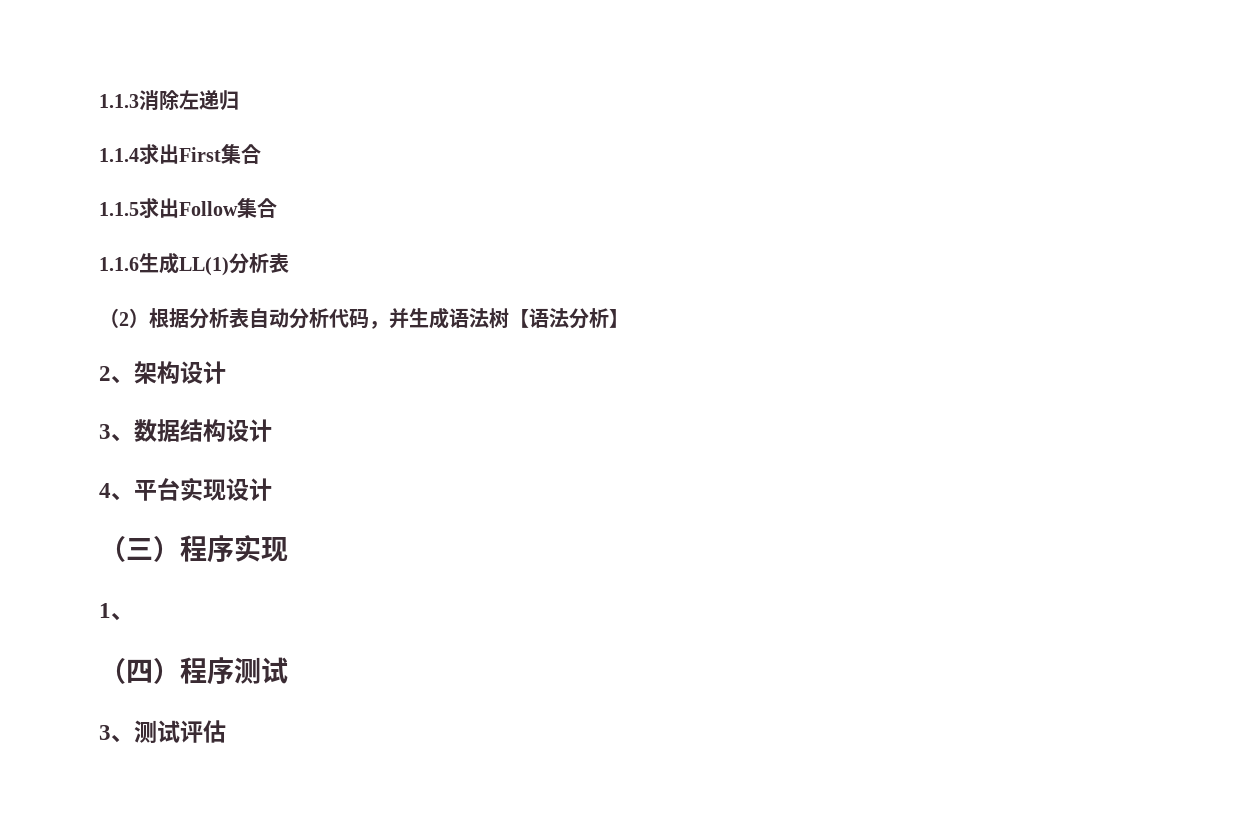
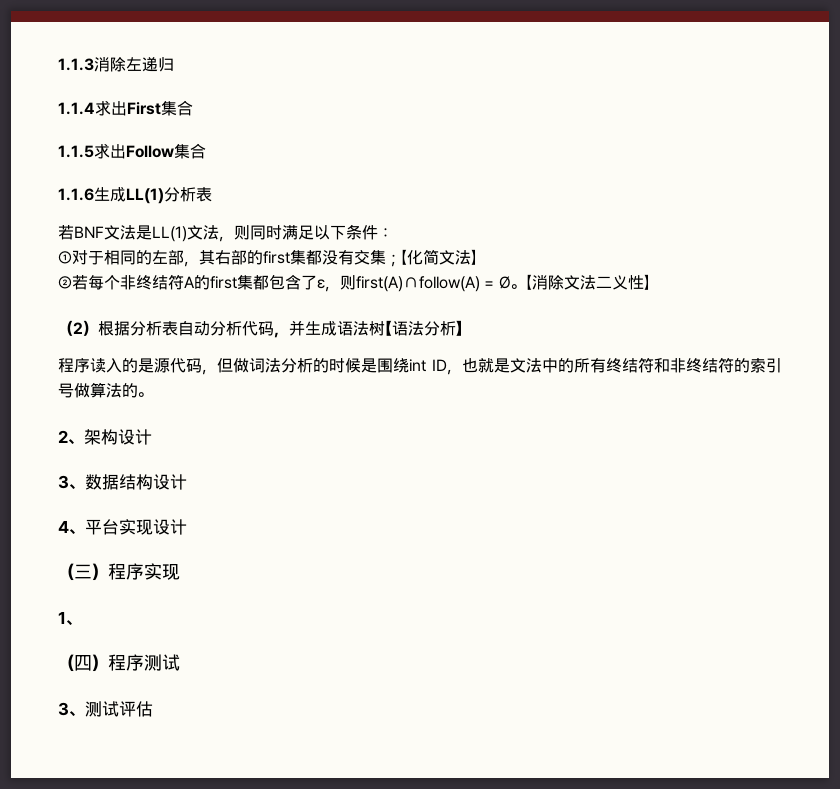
(289, 263) none -> [58,224,393,242] [58,249,477,267] [58,274,650,292] // 若BNF文法是LL(1)文法，则同时满足以下条件： // ①对于相同的左部，其右部的first集都没有交集；【化简文法】 // ②若每个非终结符A的first集都包含了ε，则first(A)∩follow(A) = Ø。【消除文法二义性】
(629, 318) none -> [58,357,782,375] [58,382,153,398] // 程序读入的是源代码，但做词法分析的时候是围绕int ID，也就是文法中的所有终结符和非终结符的索引号做算法的。

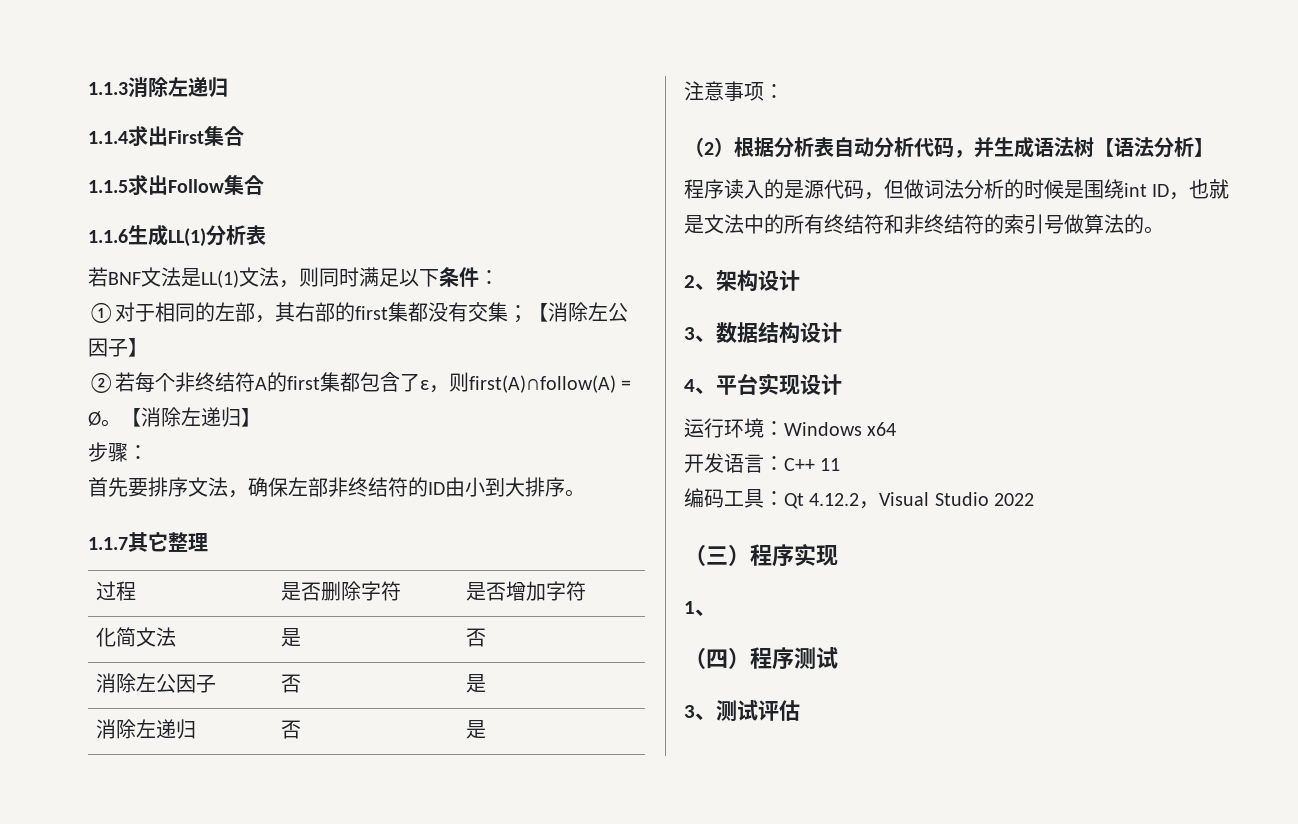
[407,249,471,265] 化简文法 -> [548,302,628,322] [88,338,128,357] 消除左公因子
[563,274,650,290] 文法二义性】 -> [181,407,261,427] [88,442,148,462] [88,477,585,498] [88,532,208,552] [96,581,137,601] [281,581,402,601] [466,581,587,601] [96,627,177,647] [281,628,302,647] [466,628,487,647] [96,673,217,693] [281,674,302,693] [466,674,487,693] [96,719,197,739] [281,720,302,739] [466,720,487,739] [684,81,784,101] 左递归】 // 步骤： // 首先要排序文法，确保左部非终结符的ID由小到大排序。 // 1.1.7其它整理 // 过程 | 是否删除字符 | 是否增加字符 // 化简文法 | 是 | 否 // 消除左公因子 | 否 | 是 // 消除左递归 | 否 | 是 // 注意事项：
(187, 527) none -> [684,418,897,438] [684,453,841,473] [684,488,1035,509] // 运行环境：Windows x64 // 开发语言：C++ 11 // 编码工具：Qt 4.12.2，Visual Studio 2022

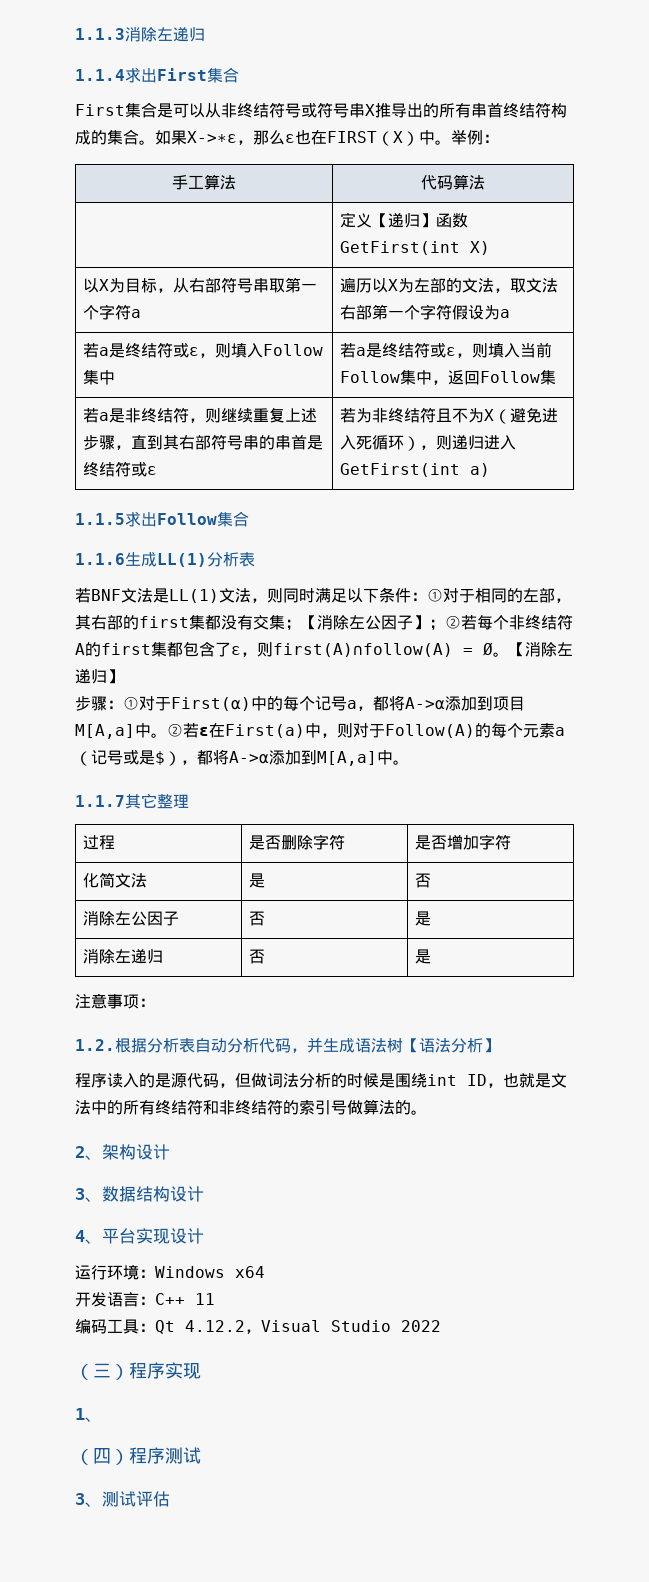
(244, 136) none -> [75,102,567,118] [75,129,499,146] [172,174,236,190] [421,174,485,190] [340,212,469,228] [340,241,491,255] [83,277,318,293] [83,304,142,320] [340,278,559,293] [340,304,511,320] [83,342,324,358] [83,370,116,385] [340,342,553,358] [340,370,557,385] [83,407,318,423] [83,434,324,450] [83,461,158,477] [340,407,559,424] [340,435,517,451] [340,463,491,477] // First集合是可以从非终结符号或符号串X推导出的所有串首终结符构成的集合。如果X->∗ε，那么ε也在FIRST（X）中。举例： // 手工算法 | 代码算法 // | 定义【递归】函数GetFirst(int X) // 以X为目标，从右部符号串取第一个字符a | 遍历以X为左部的文法，取文法右部第一个字符假设为a // 若a是终结符或ε，则填入Follow集中 | 若a是终结符或ε，则填入当前Follow集中，返回Follow集 // 若a是非终结符，则继续重复上述步骤，直到其右部符号串的串首是终结符或ε | 若为非终结符且不为X（避免进入死循环），则递归进入GetFirst(int a)
(499, 277) // -> (427, 596) none
(148, 347) // -> [429,619,445,631] ；
[88,477,565,498] // 首先要排序文法，确保左部非终结符的ID由小到大排序 -> [123,695,525,711] [75,723,565,739] [75,749,393,766] ①对于First(α)中的每个记号a，都将A->α添加到项目M[A,a]中。②若ε在First(a)中，则对于Follow(A)的每个元素a（记号或是$），都将A->α添加到M[A,a]中
[684,137,734,157] （2） -> [75,1039,115,1051] 1.2.

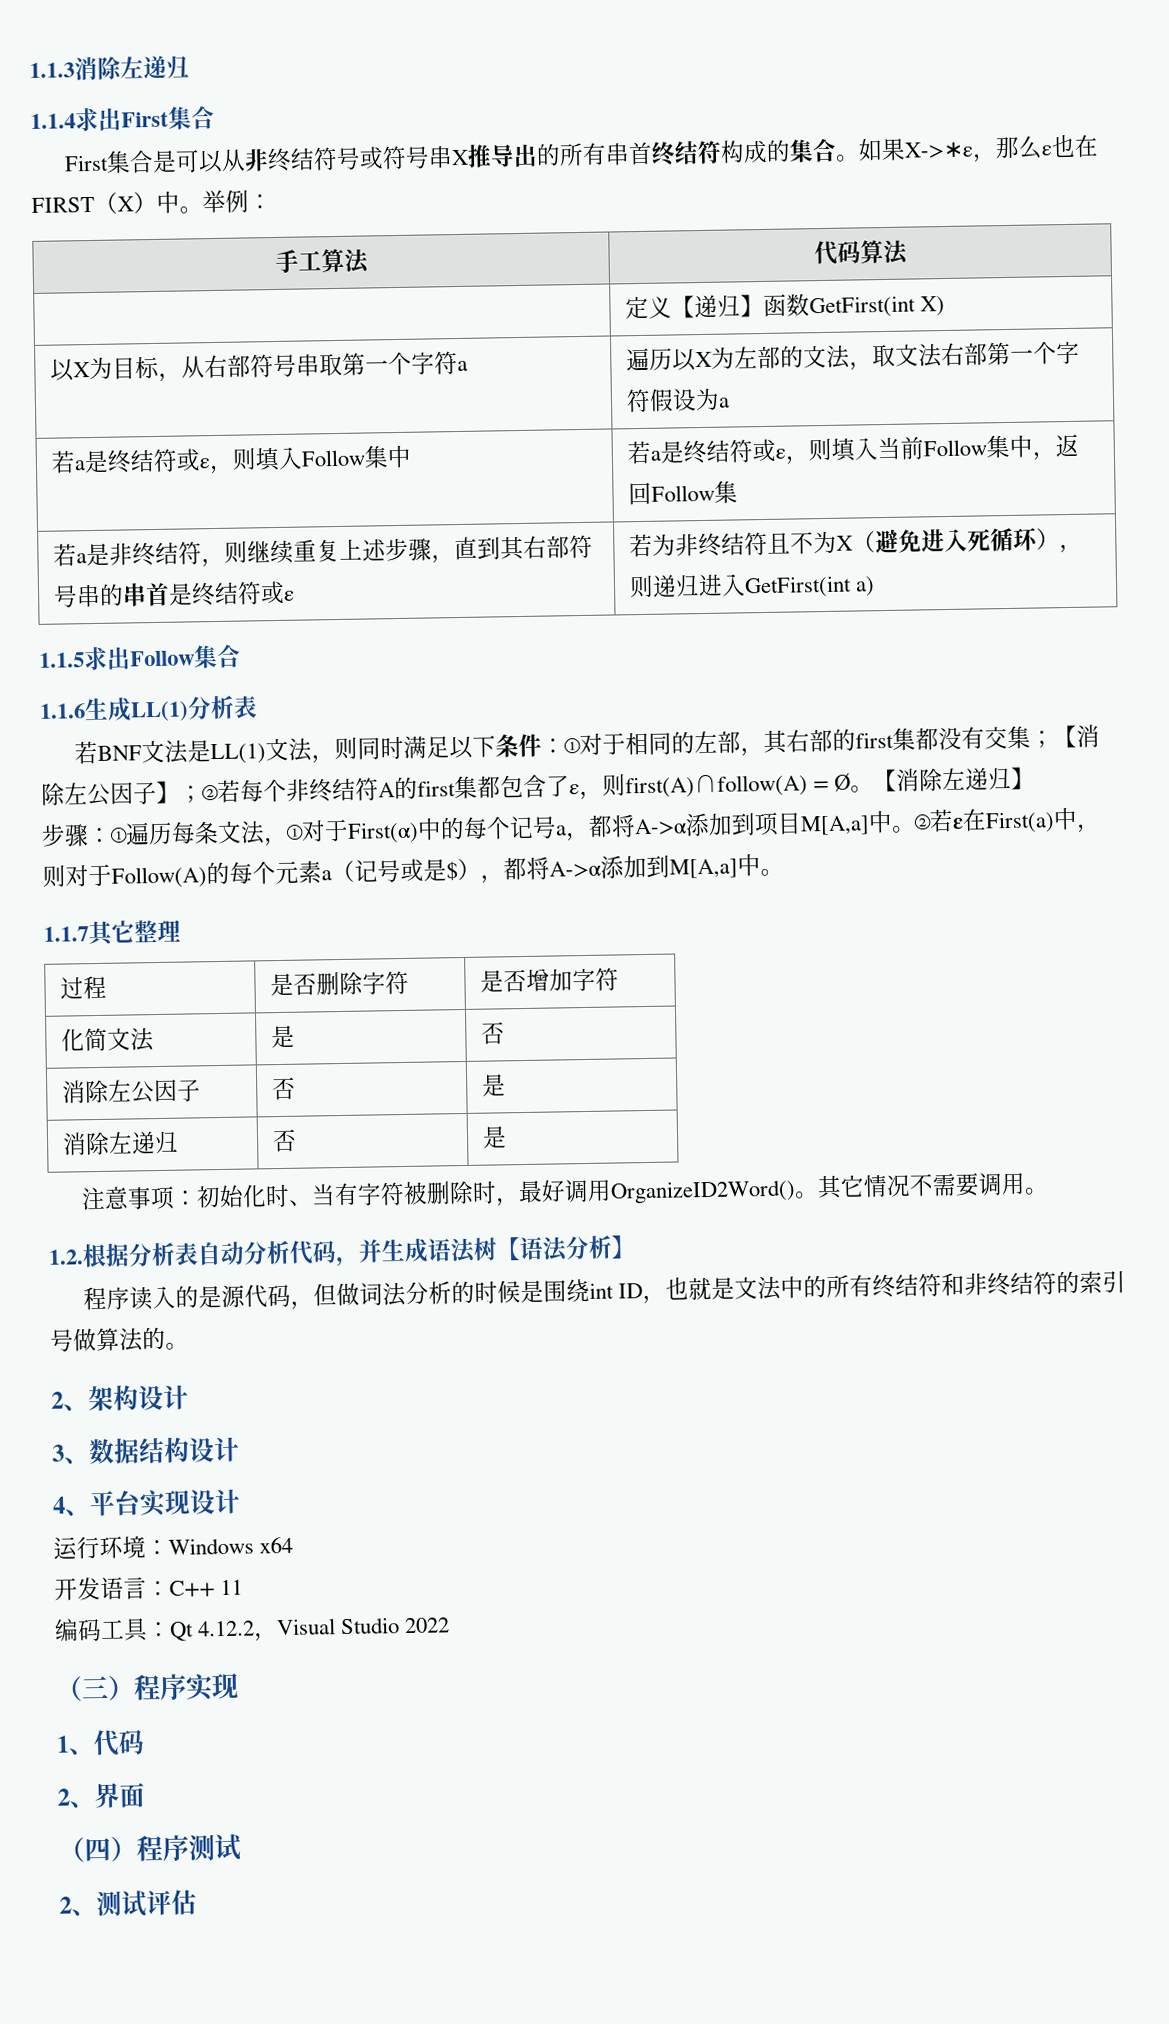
(139, 703) none -> [125,820,304,847] 遍历每条文法，①
(155, 1002) none -> [195,1172,1049,1209] 初始化时、当有字符被删除时，最好调用OrganizeID2Word()。其它情况不需要调用。
(102, 1419) none -> [93,1729,145,1757] [57,1782,145,1809] 代码 // 2、界面
[75,1493,85,1505] 3 -> [59,1896,72,1914] 2

